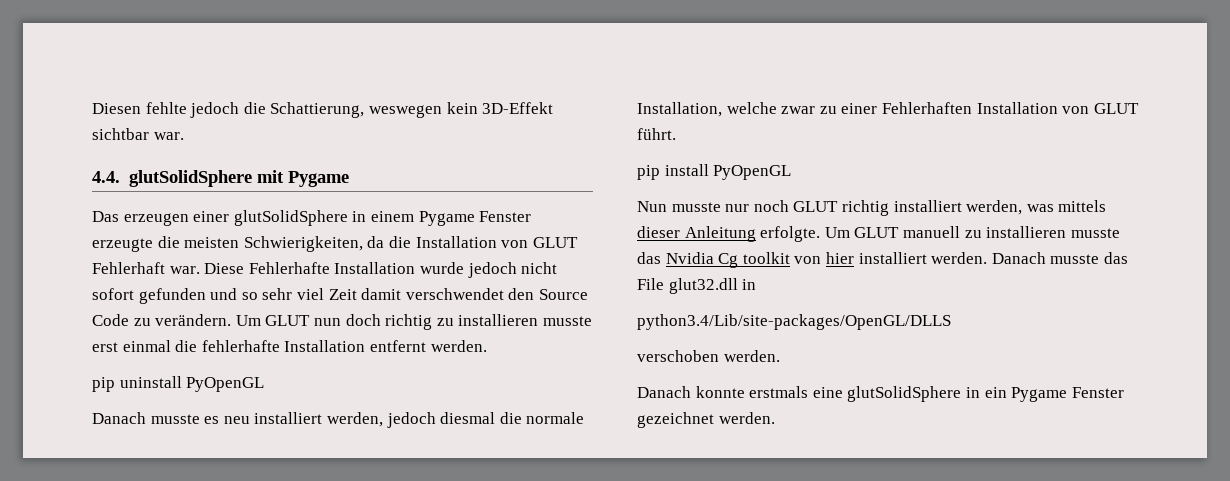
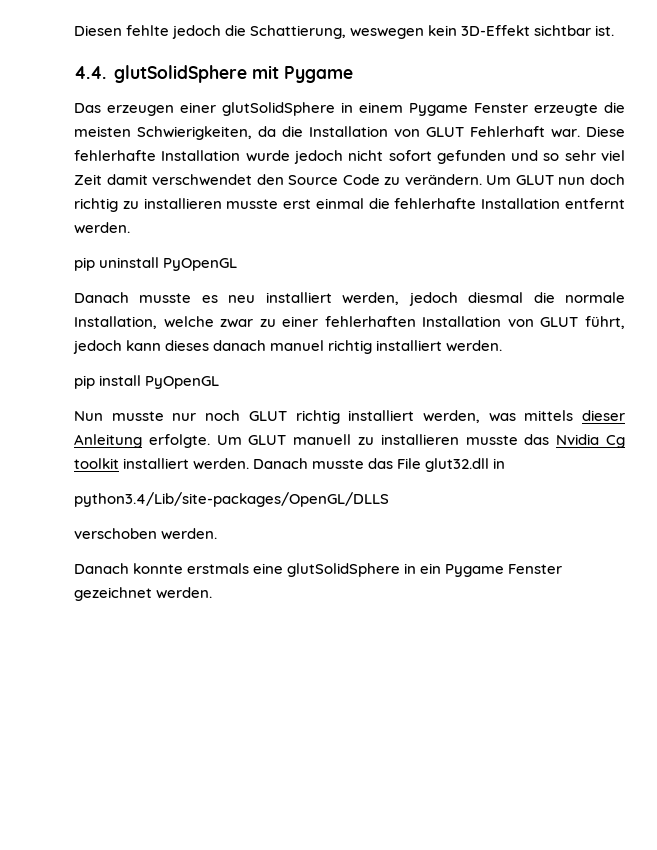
[153,132,184,140] war. -> [595,25,615,36] ist.
[248,262,330,274] Fehlerhafte -> [74,150,156,161] fehlerhafte
[881,102,1139,114] [637,128,676,140] Fehlerhaften Installation von GLUT führt. -> [324,316,625,329] [73,340,503,354] fehlerhaften Installation von GLUT führt, jedoch kann dieses danach manuel richtig installiert werden.
[794,252,854,264] von hier -> (119, 463) none

